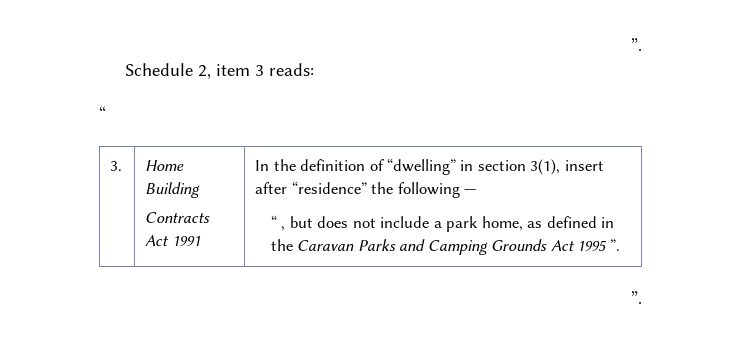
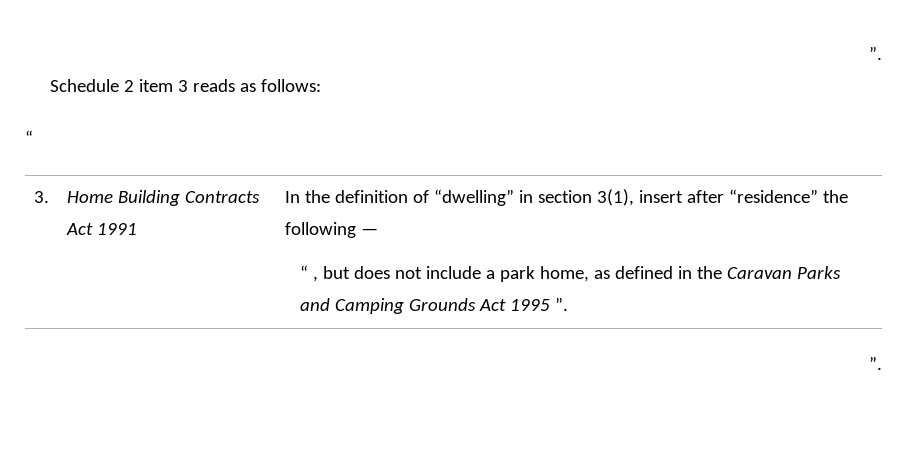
[198,65,212,79] 2, -> [123,80,134,92] 2
[269,63,315,76] reads: -> [192,79,321,92] reads as follows:
(201, 190) // -> (180, 198) none

